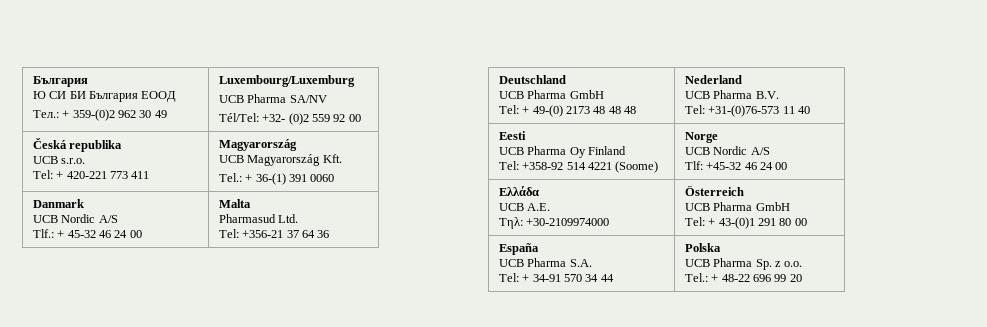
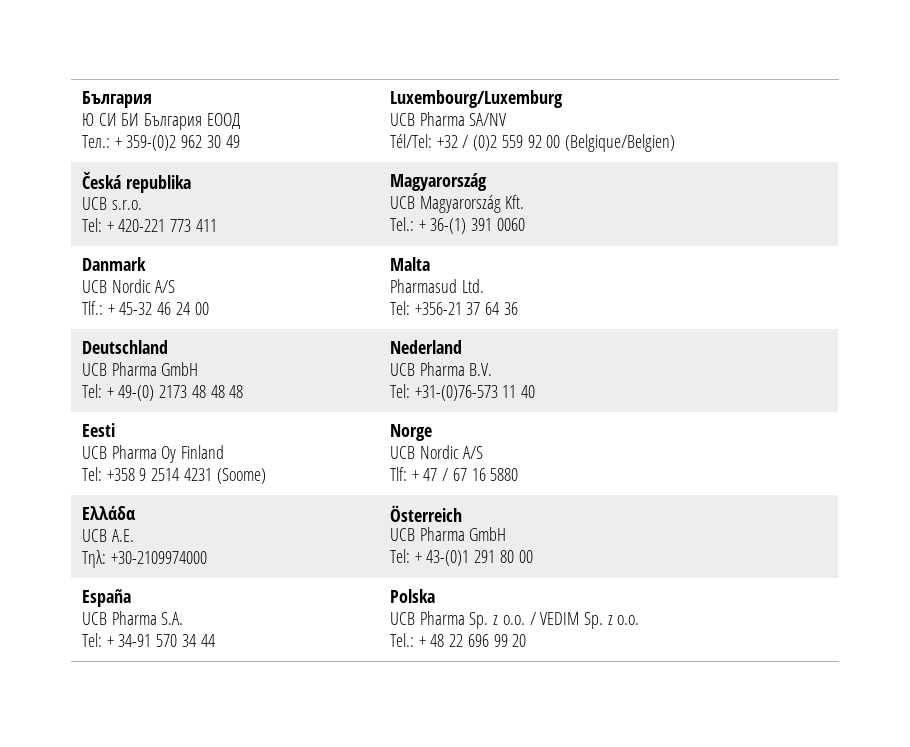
[262,114,286,122] +32- -> [436,135,469,148] +32 /
(361, 118) none -> [565,134,676,152] (Belgique/Belgien)
[522,162,613,170] +358-92 514 4221 -> [106,468,212,481] +358 9 2514 4231
[706,162,788,170] +45-32 46 24 00 -> [411,468,519,481] + 47 / 67 16 5880
[684,273,750,282] // Tel.: + 48-22 -> [529,612,640,629] [389,633,464,647] / VEDIM Sp. z o.o. // Tel.: + 48 22

